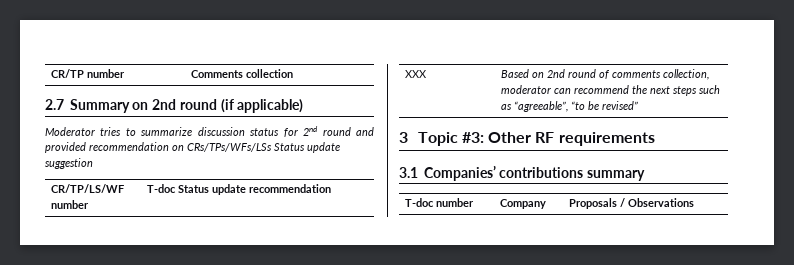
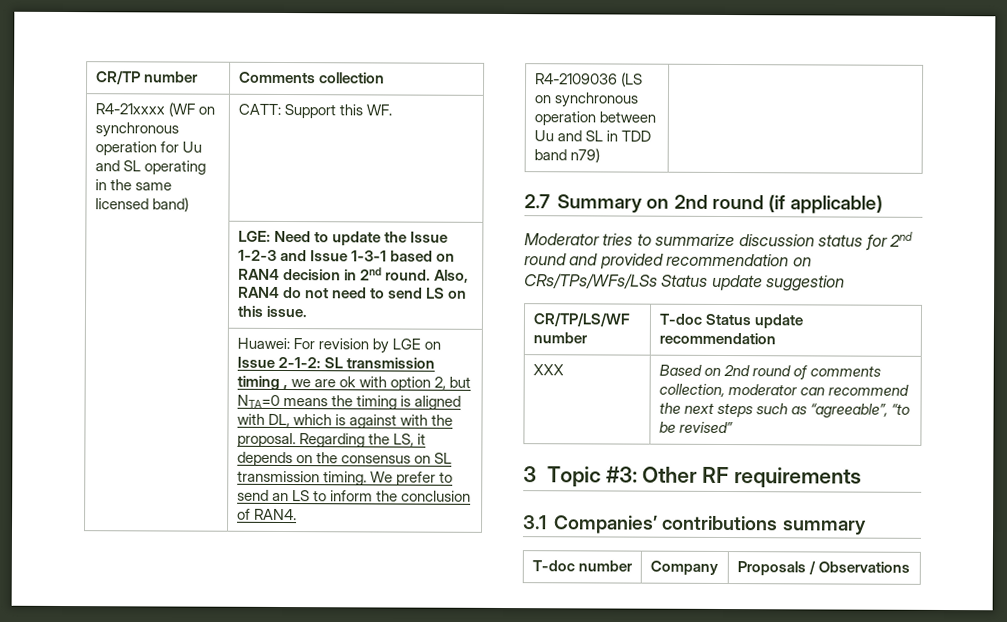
(294, 73) none -> [94,102,215,117] [94,122,179,138] [94,141,202,156] [94,160,206,175] [94,179,172,191] [94,197,189,212] [237,103,392,119] [237,230,448,246] [237,249,455,262] [237,267,469,283] [237,286,468,299] [236,305,308,318] [236,337,441,354] [236,356,435,369] [236,375,472,391] [236,394,461,410] [236,413,454,429] [236,432,426,448] [236,451,452,467] [236,470,453,486] [236,489,472,502] [236,508,297,521] [534,72,643,87] [533,92,638,108] [533,111,656,126] [533,130,651,142] [533,148,600,163] // R4-21xxxx (WF on synchronous operation for Uu and SL operating in the same licensed band) | CATT: Support this WF. // | LGE: Need to update the Issue 1-2-3 and Issue 1-3-1 based on RAN4 decision in 2nd round. Also, RAN4 do not need to send LS on this issue. // | Huawei: For revision by LGE on Issue 2-1-2: SL transmission timing , we are ok with option 2, but NTA=0 means the timing is aligned with DL, which is against with the proposal. Regarding the LS, it depends on the consensus on SL transmission timing. We prefer to send an LS to inform the conclusion of RAN4. // R4-2109036 (LS on synchronous operation between Uu and SL in TDD band n79) |

